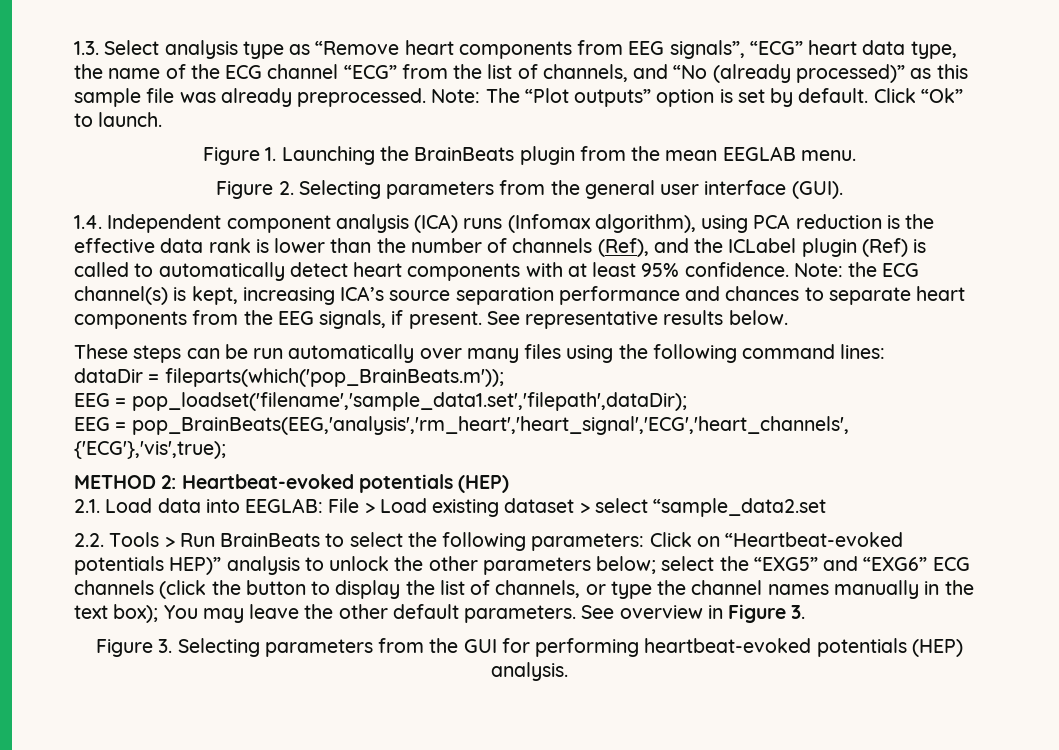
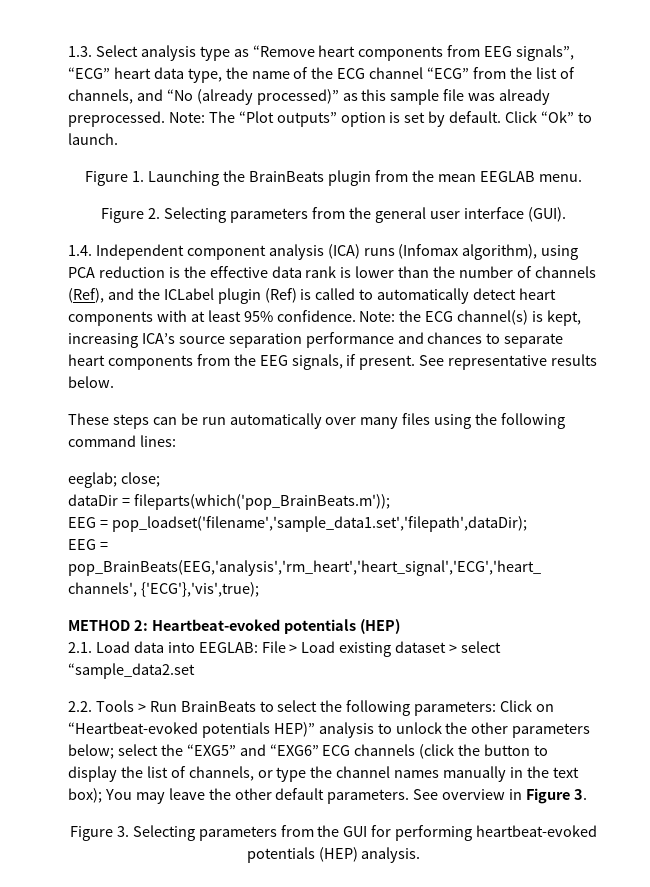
(886, 351) none -> [68,472,160,488] // eeglab; close;

